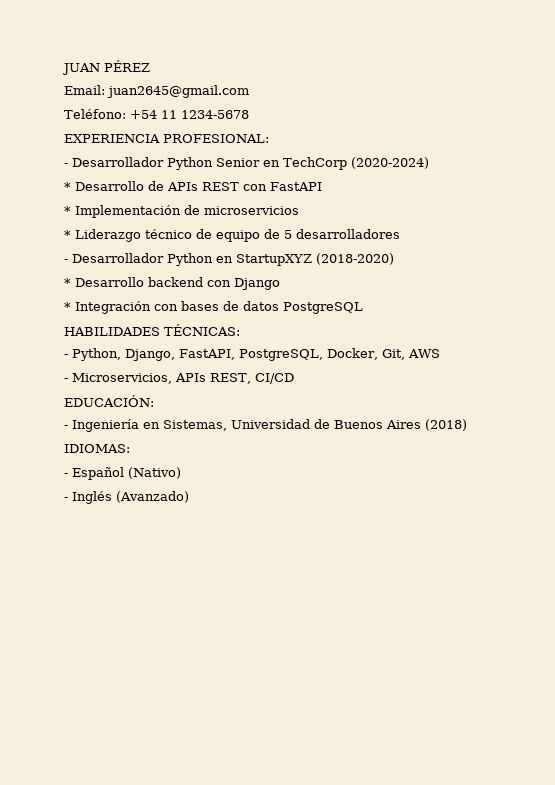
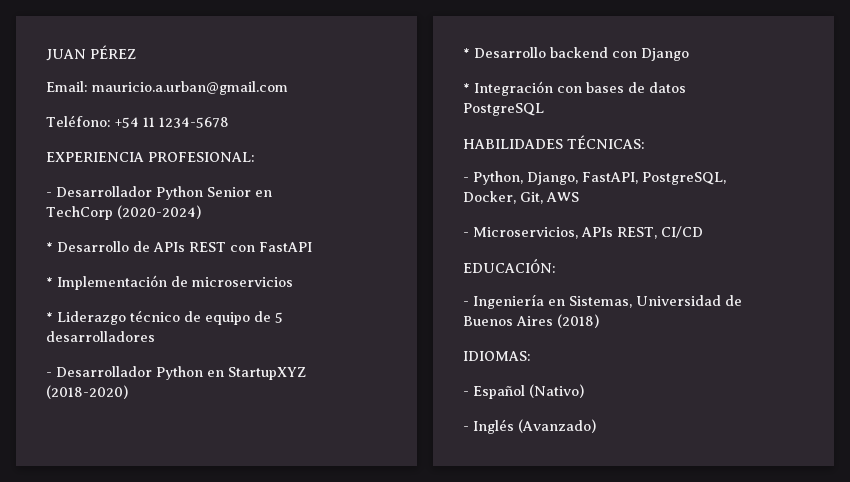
[107,85,249,98] juan2645@gmail.com -> [92,81,288,95] mauricio.a.urban@gmail.com

